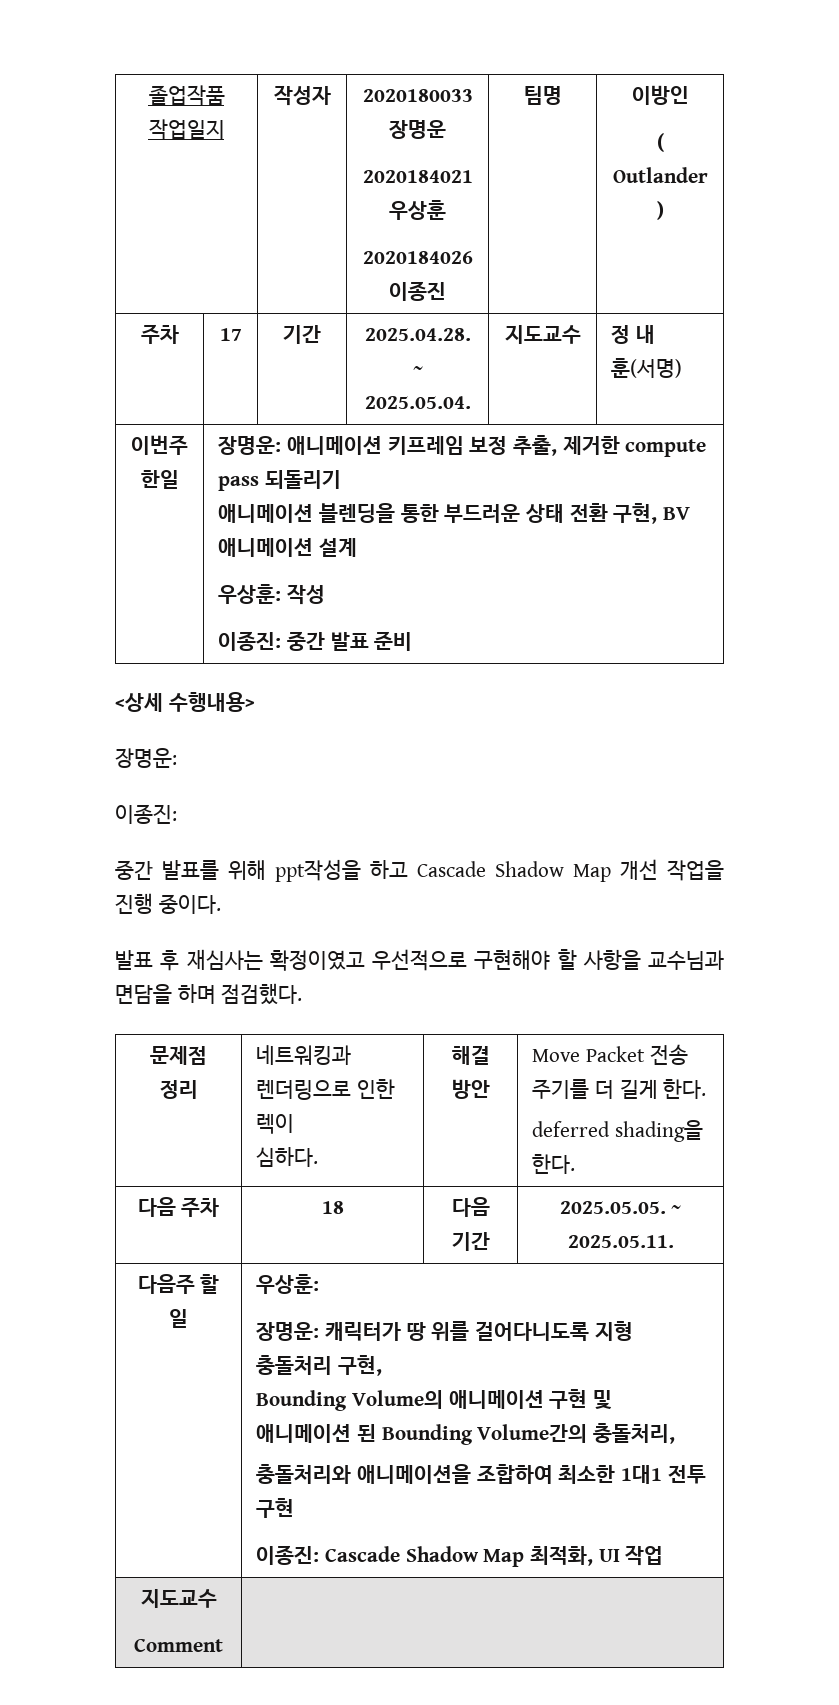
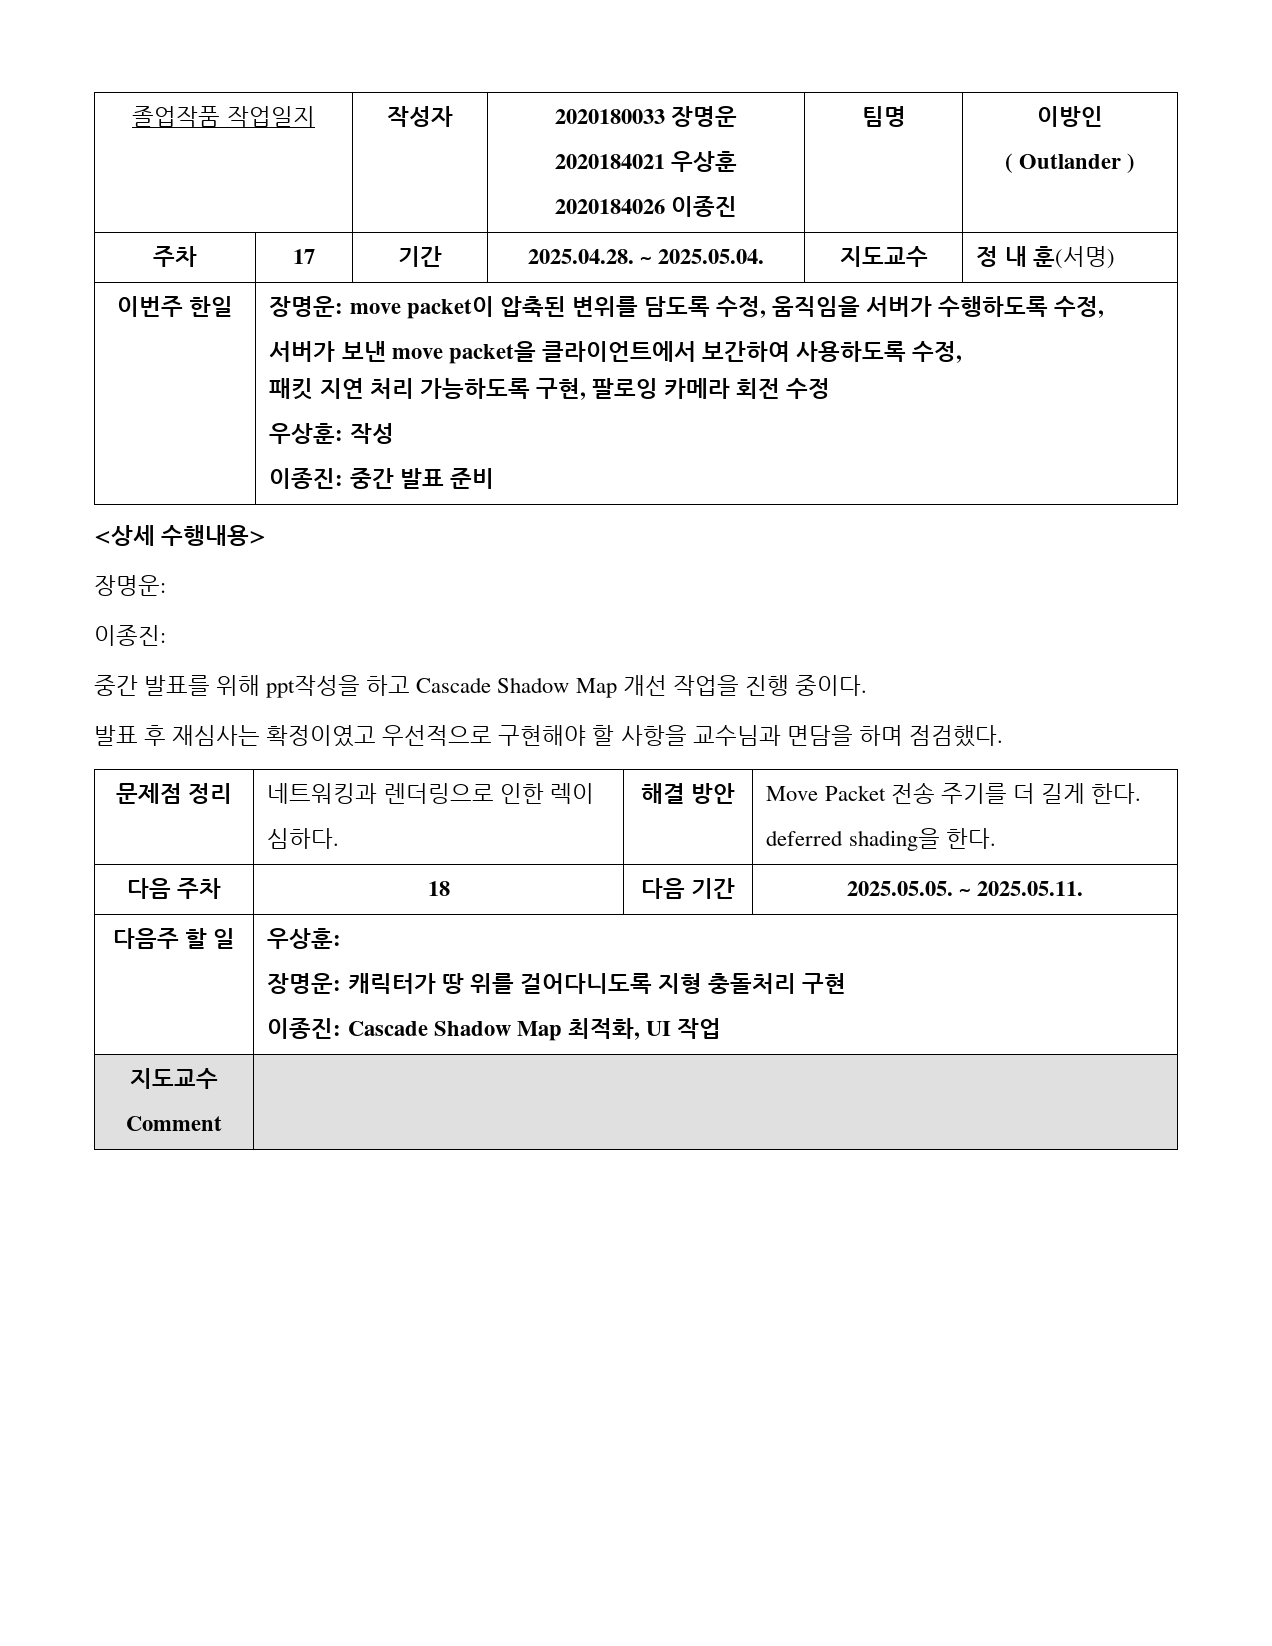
[287,435,707,457] [218,470,342,491] [218,503,691,524] [218,538,358,557] 애니메이션 키프레임 보정 추출, 제거한 compute pass 되돌리기 // 애니메이션 블렌딩을 통한 부드러운 상태 전환 구현, BV 애니메이션 설계 -> [349,296,1105,319] [269,341,962,364] [269,378,831,400] move packet이 압축된 변위를 담도록 수정, 움직임을 서버가 수행하도록 수정, // 서버가 보낸 move packet을 클라이언트에서 보간하여 사용하도록 수정, // 패킷 지연 처리 가능하도록 구현, 팔로잉 카메라 회전 수정
[338,1355,383,1376] [256,1389,613,1411] [256,1423,676,1445] [256,1464,706,1484] 구현, // Bounding Volume의 애니메이션 구현 및 애니메이션 된 Bounding Volume간의 충돌처리, // 충돌처리와 애니메이션을 조합하여 최소한 1대1 전투 -> (796, 983) none

